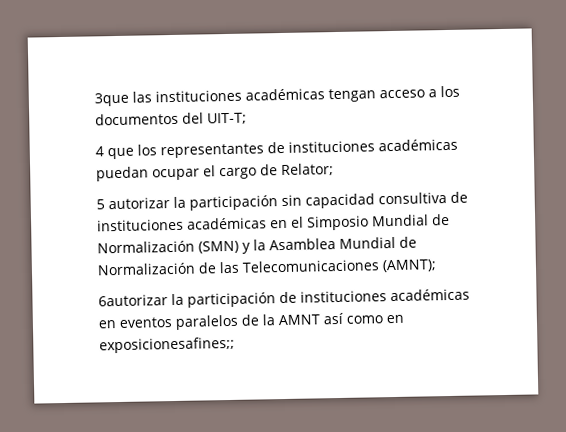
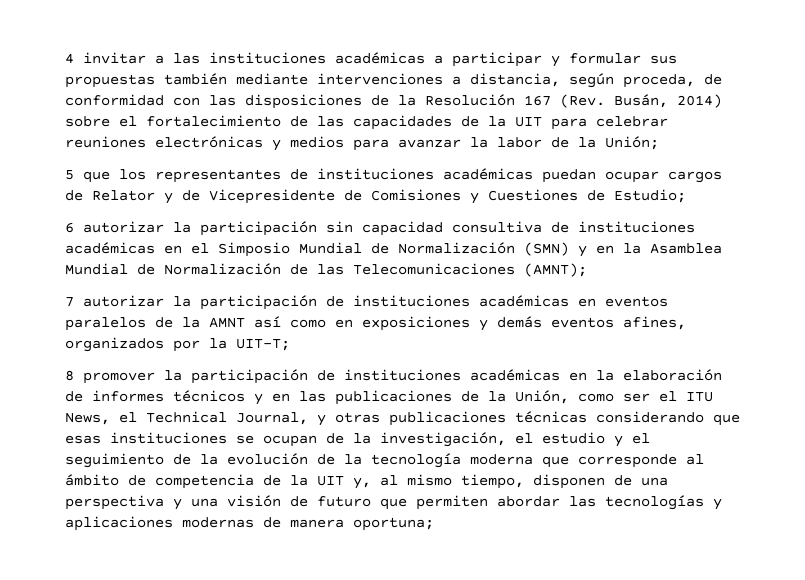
[94,85,460,107] [95,112,247,126] [95,146,104,157] 3que las instituciones académicas tengan acceso a los documentos del UIT-T; // 4 -> [65,52,677,67] [65,73,722,88] [65,94,722,109] [65,115,668,130] [65,136,659,151] [65,170,74,180] 4 invitar a las instituciones académicas a participar y formular sus propuestas también mediante intervenciones a distancia, según proceda, de conformidad con las disposiciones de la Resolución 167 (Rev. Busán, 2014) sobre el fortalecimiento de las capacidades de la UIT para celebrar reuniones electrónicas y medios para avanzar la labor de la Unión; // 5
[203,163,334,180] [96,199,105,210] el cargo de Relator; // 5 -> [668,171,722,183] [65,189,686,204] [65,222,74,233] cargos de Relator y de Vicepresidente de Comisiones y Cuestiones de Estudio; // 6
(251, 248) none -> [596,245,614,254] en
[98,294,168,307] 6autorizar -> [65,295,164,307] 7 autorizar
[99,336,235,354] exposicionesafines;; -> [362,316,686,331] [65,337,290,352] [65,369,722,384] [65,390,713,405] [65,411,740,426] [65,432,650,447] [65,453,704,468] [65,474,668,489] [65,495,722,510] [65,516,434,531] exposiciones y demás eventos afines, organizados por la UIT-T; // 8 promover la participación de instituciones académicas en la elaboración de informes técnicos y en las publicaciones de la Unión, como ser el ITU News, el Technical Journal, y otras publicaciones técnicas considerando que esas instituciones se ocupan de la investigación, el estudio y el seguimiento de la evolución de la tecnología moderna que corresponde al ámbito de competencia de la UIT y, al mismo tiempo, disponen de una perspectiva y una visión de futuro que permiten abordar las tecnologías y aplicaciones modernas de manera oportuna;

